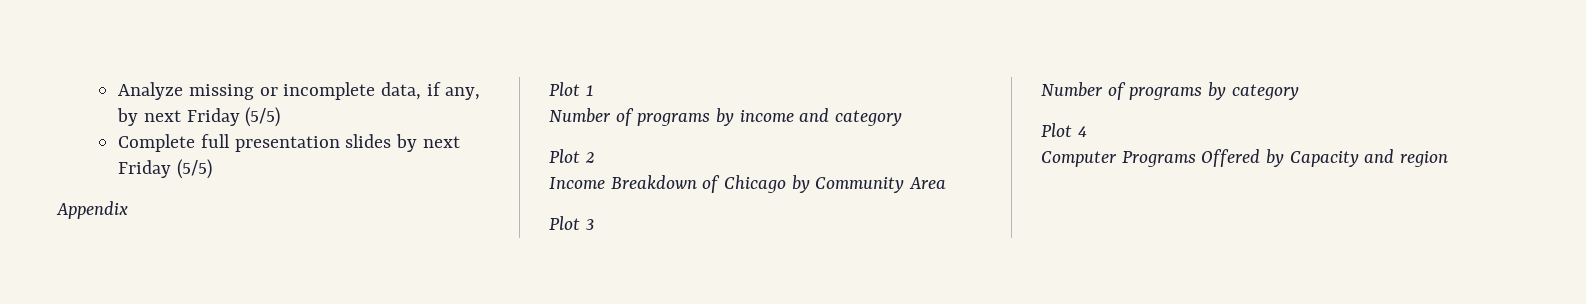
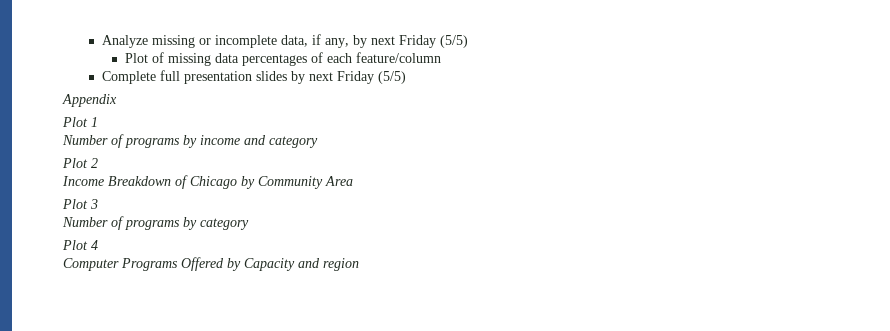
(281, 117) none -> [124,52,441,66] // Plot of missing data percentages of each feature/column

